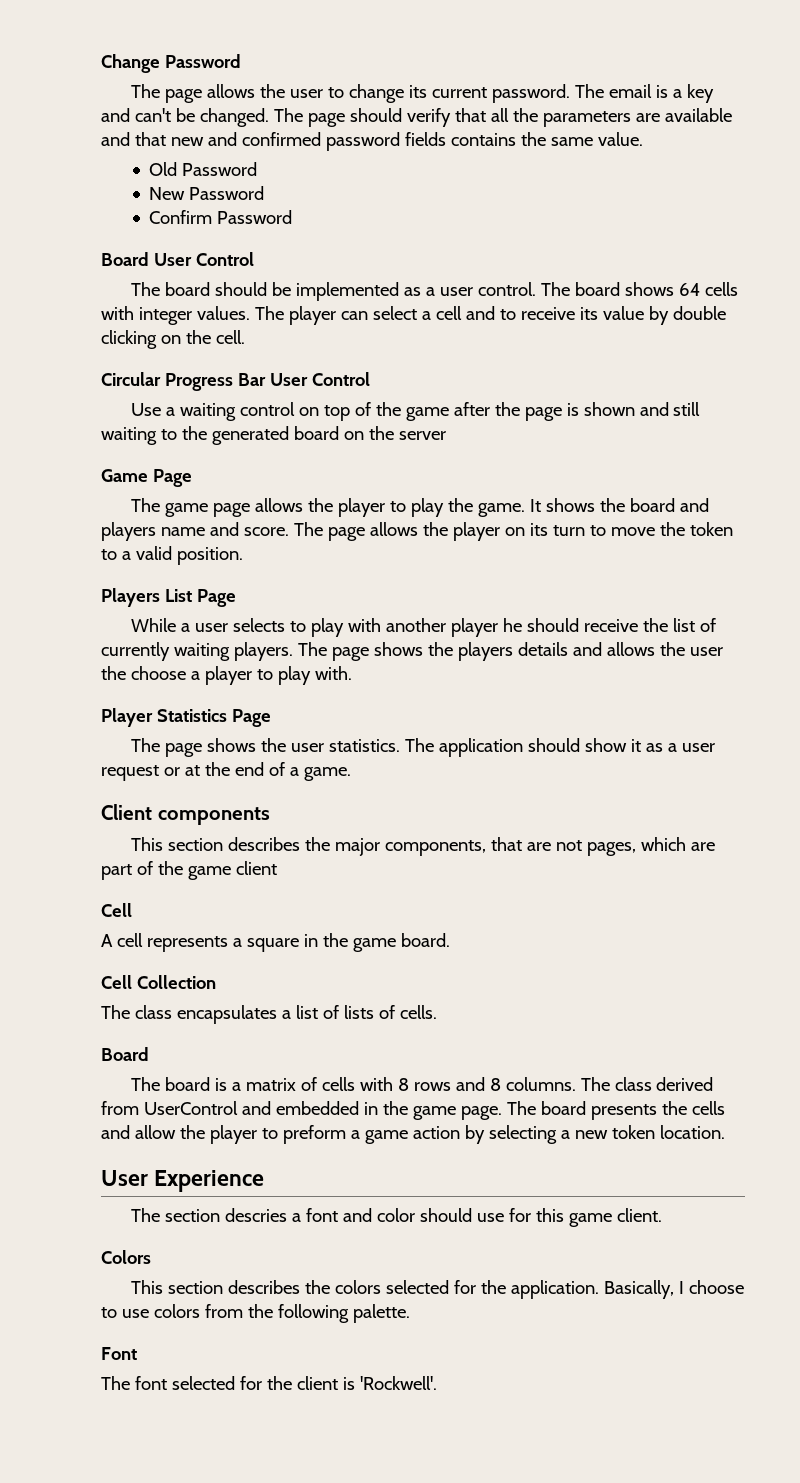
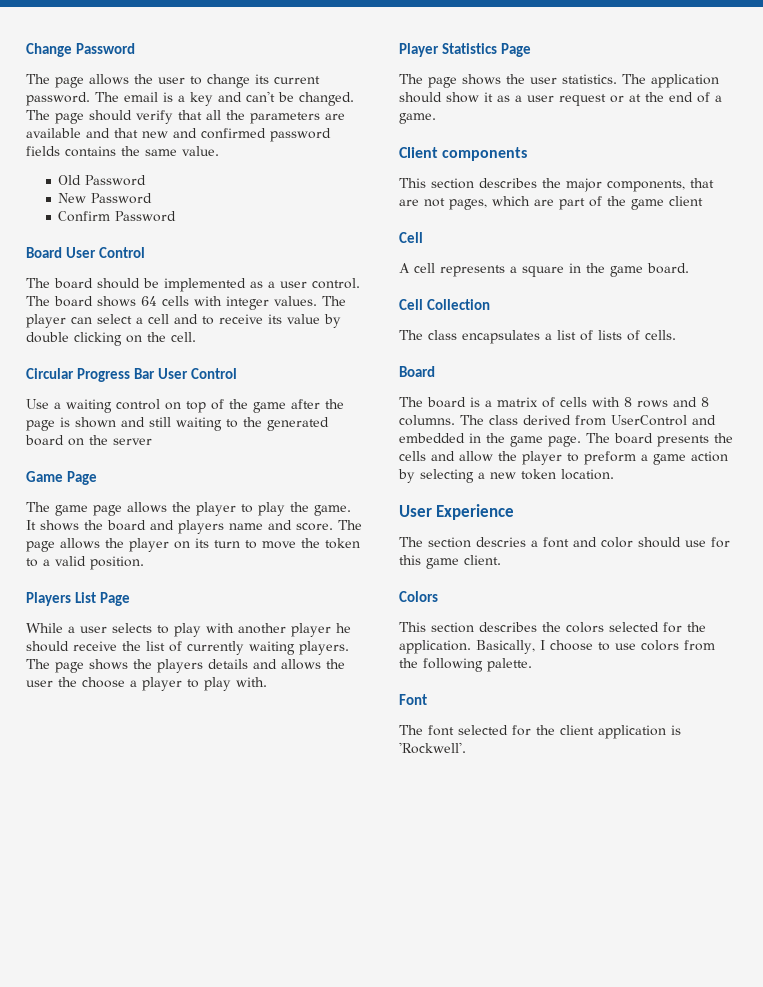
(338, 1383) none -> [598,725,666,739] application

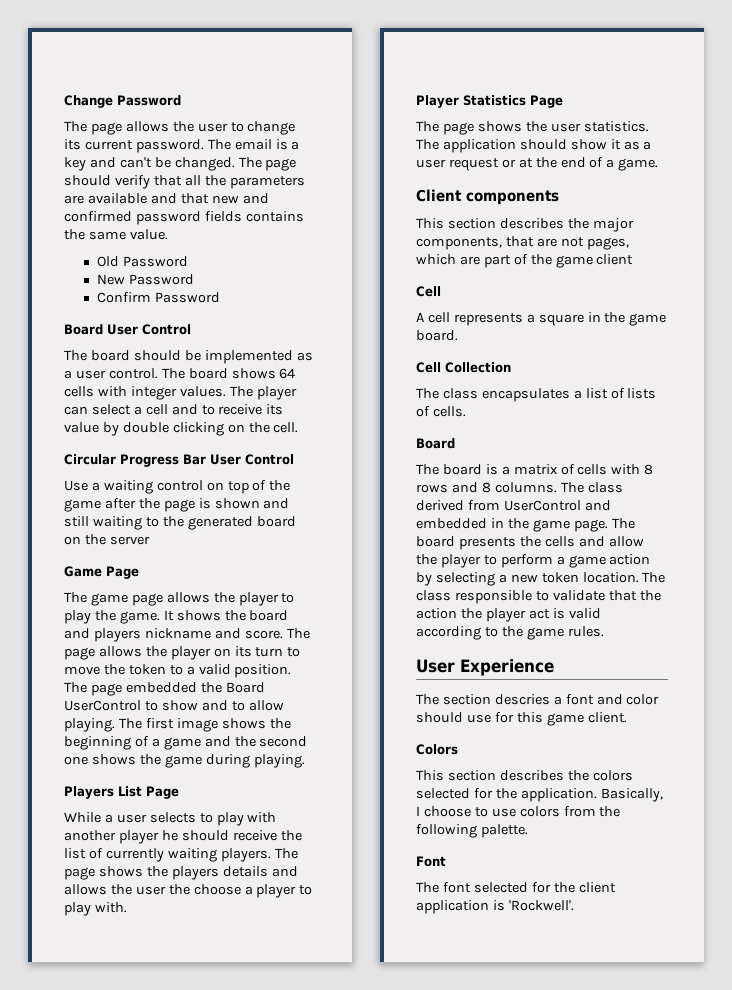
[229,523,263,530] name -> [144,628,211,639] nickname
(144, 563) none -> [64,682,265,696] [64,700,284,711] [64,718,291,732] [64,736,308,750] [64,754,305,768] The page embedded the Board UserControl to show and to allow playing. The first image shows the beginning of a game and the second one shows the game during playing.
[584,451,636,465] preform -> [500,554,553,568] perform
(614, 474) none -> [642,572,666,583] [416,590,661,604] [416,608,601,622] [416,626,604,640] The class responsible to validate that the action the player act is valid according to the game rules.

